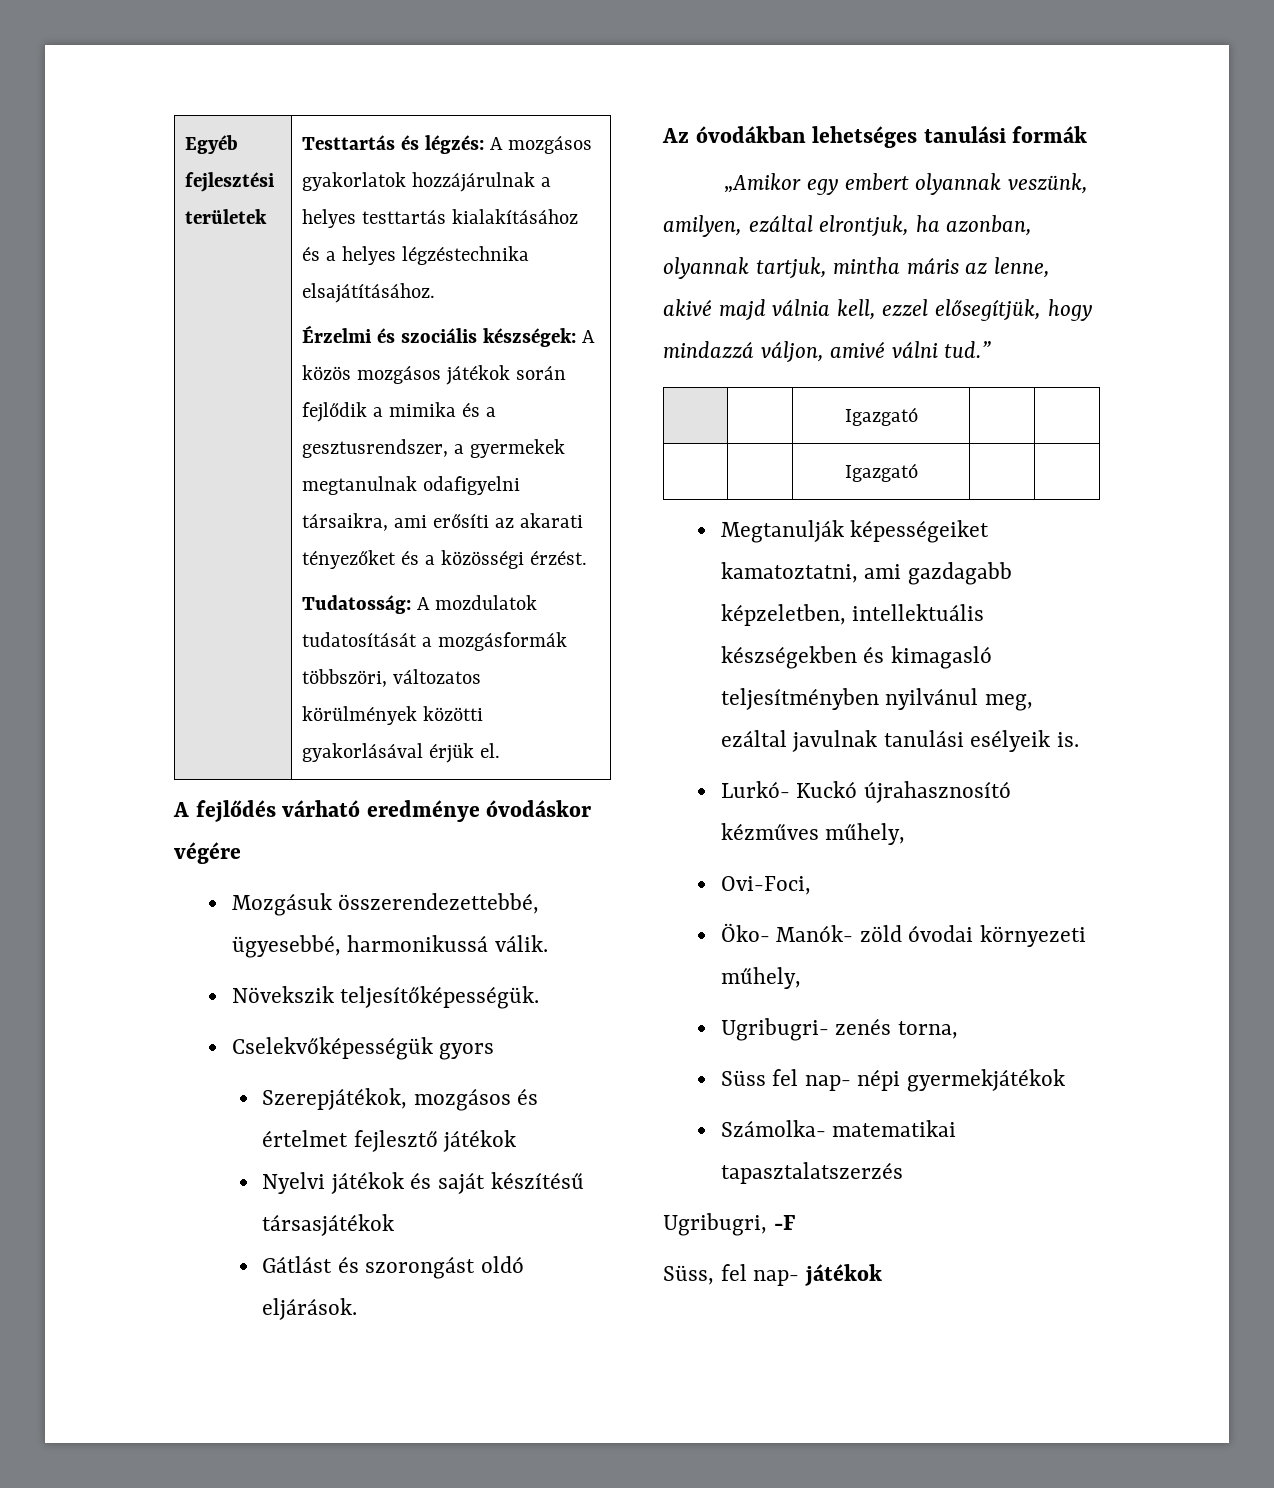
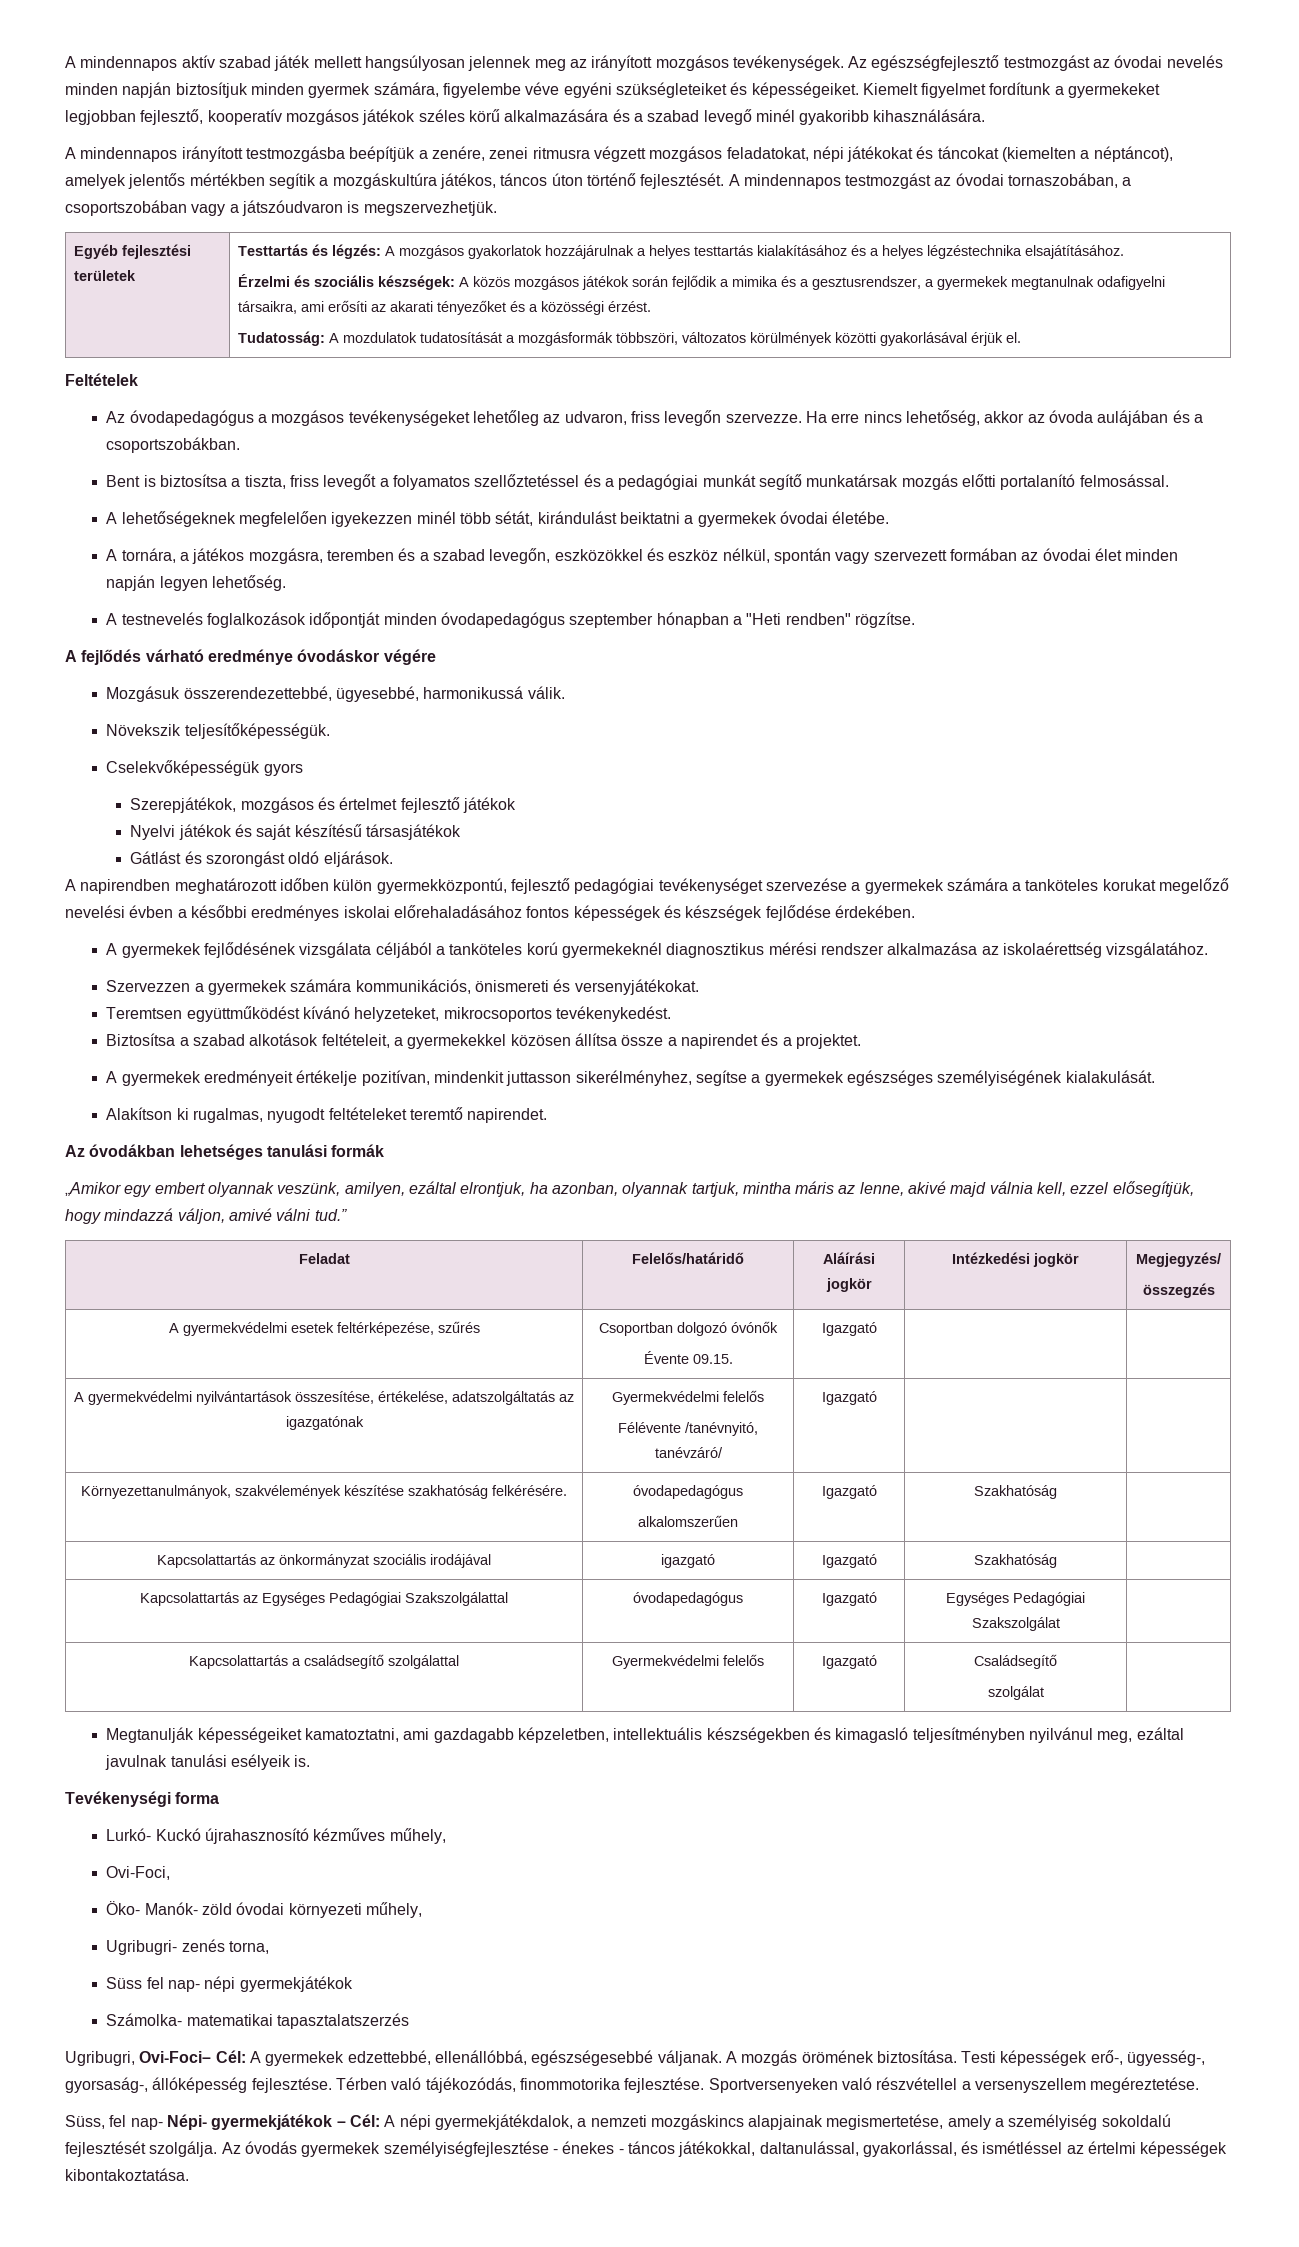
(185, 144) none -> [65,55,1223,71] [65,82,1161,98] [65,109,986,125] [65,146,1173,162] [65,173,1132,189] [65,200,497,216] A mindennapos aktív szabad játék mellett hangsúlyosan jelennek meg az irányított mozgásos tevékenységek. Az egészségfejlesztő testmozgást az óvodai nevelés minden napján biztosítjuk minden gyermek számára, figyelembe véve egyéni szükségleteiket és képességeiket. Kiemelt figyelmet fordítunk a gyermekeket legjobban fejlesztő, kooperatív mozgásos játékok széles körű alkalmazására és a szabad levegő minél gyakoribb kihasználására. // A mindennapos irányított testmozgásba beépítjük a zenére, zenei ritmusra végzett mozgásos feladatokat, népi játékokat és táncokat (kiemelten a néptáncot), amelyek jelentős mértékben segítik a mozgáskultúra játékos, táncos úton történő fejlesztését. A mindennapos testmozgást az óvodai tornaszobában, a csoportszobában vagy a játszóudvaron is megszervezhetjük. //
(501, 750) none -> [65,373,138,386] [106,410,1203,426] [106,437,241,453] [106,474,1169,490] [106,511,890,527] [106,548,1179,564] [106,575,287,591] [106,612,915,628] // Feltételek // Az óvodapedagógus a mozgásos tevékenységeket lehetőleg az udvaron, friss levegőn szervezze. Ha erre nincs lehetőség, akkor az óvoda aulájában és a csoportszobákban. // Bent is biztosítsa a tiszta, friss levegőt a folyamatos szellőztetéssel és a pedagógiai munkát segítő munkatársak mozgás előtti portalanító felmosással. // A lehetőségeknek megfelelően igyekezzen minél több sétát, kirándulást beiktatni a gyermekek óvodai életébe. // A tornára, a játékos mozgásra, teremben és a szabad levegőn, eszközökkel és eszköz nélkül, spontán vagy szervezett formában az óvodai élet minden napján legyen lehetőség. // A testnevelés foglalkozások időpontját minden óvodapedagógus szeptember hónapban a "Heti rendben" rögzítse.
(358, 1309) none -> [65,878,1230,894] [65,905,915,921] [106,942,1209,958] [106,979,699,995] [106,1006,672,1022] [106,1033,861,1049] [106,1070,1155,1086] [106,1107,548,1123] // A napirendben meghatározott időben külön gyermekközpontú, fejlesztő pedagógiai tevékenységet szervezése a gyermekek számára a tanköteles korukat megelőző nevelési évben a későbbi eredményes iskolai előrehaladásához fontos képességek és készségek fejlődése érdekében. // A gyermekek fejlődésének vizsgálata céljából a tanköteles korú gyermekeknél diagnosztikus mérési rendszer alkalmazása az iskolaérettség vizsgálatához. // Szervezzen a gyermekek számára kommunikációs, önismereti és versenyjátékokat. // Teremtsen együttműködést kívánó helyzeteket, mikrocsoportos tevékenykedést. // Biztosítsa a szabad alkotások feltételeit, a gyermekekkel közösen állítsa össze a napirendet és a projektet. // A gyermekek eredményeit értékelje pozitívan, mindenkit juttasson sikerélményhez, segítse a gyermekek egészséges személyiségének kialakulását. // Alakítson ki rugalmas, nyugodt feltételeket teremtő napirendet.
[844,407,918,426] [844,463,918,482] | | Igazgató | | // | | Igazgató | -> [298,1253,350,1264] [632,1252,744,1264] [823,1252,875,1264] [825,1278,872,1292] [952,1252,1079,1267] [1136,1252,1221,1267] [1142,1283,1215,1298] [168,1321,480,1336] [599,1321,778,1336] [643,1351,733,1364] [821,1322,877,1336] [73,1391,574,1405] [285,1416,364,1430] [612,1390,764,1405] [618,1422,758,1436] [654,1447,723,1458] [821,1391,877,1405] [80,1485,567,1499] [633,1485,743,1499] [638,1515,738,1527] [821,1485,877,1499] [974,1485,1057,1499] [157,1554,491,1568] [661,1554,715,1568] [821,1554,877,1568] [974,1554,1057,1568] [140,1592,508,1606] [633,1592,743,1606] [821,1592,877,1606] [946,1592,1085,1606] [971,1617,1060,1631] [189,1654,459,1669] [612,1654,764,1669] [821,1655,877,1669] [974,1654,1057,1669] [987,1686,1044,1700] Feladat | Felelős/határidő | Aláírási jogkör | Intézkedési jogkör | Megjegyzés/ // összegzés // A gyermekvédelmi esetek feltérképezése, szűrés | Csoportban dolgozó óvónők // Évente 09.15. | Igazgató | | // A gyermekvédelmi nyilvántartások összesítése, értékelése, adatszolgáltatás az igazgatónak | Gyermekvédelmi felelős // Félévente /tanévnyitó, tanévzáró/ | Igazgató | | // Környezettanulmányok, szakvélemények készítése szakhatóság felkérésére. | óvodapedagógus // alkalomszerűen | Igazgató | Szakhatóság | // Kapcsolattartás az önkormányzat szociális irodájával | igazgató | Igazgató | Szakhatóság | // Kapcsolattartás az Egységes Pedagógiai Szakszolgálattal | óvodapedagógus | Igazgató | Egységes Pedagógiai Szakszolgálat | // Kapcsolattartás a családsegítő szolgálattal | Gyermekvédelmi felelős | Igazgató | Családsegítő // szolgálat
(1079, 739) none -> [65,1791,220,1807] // Tevékenységi forma
[773,1215,795,1230] [663,1264,882,1286] -F // Süss, fel nap- játékok -> [139,2050,1206,2066] [65,2077,1200,2093] [65,2114,1171,2130] [65,2141,1228,2157] [65,2168,189,2181] Ovi-Foci– Cél: A gyermekek edzettebbé, ellenállóbbá, egészségesebbé váljanak. A mozgás örömének biztosítása. Testi képességek erő-, ügyesség-, gyorsaság-, állóképesség fejlesztése. Térben való tájékozódás, finommotorika fejlesztése. Sportversenyeken való részvétellel a versenyszellem megéreztetése. // Süss, fel nap- Népi- gyermekjátékok – Cél: A népi gyermekjátékdalok, a nemzeti mozgáskincs alapjainak megismertetése, amely a személyiség sokoldalú fejlesztését szolgálja. Az óvodás gyermekek személyiségfejlesztése - énekes - táncos játékokkal, daltanulással, gyakorlással, és ismétléssel az értelmi képességek kibontakoztatása.

